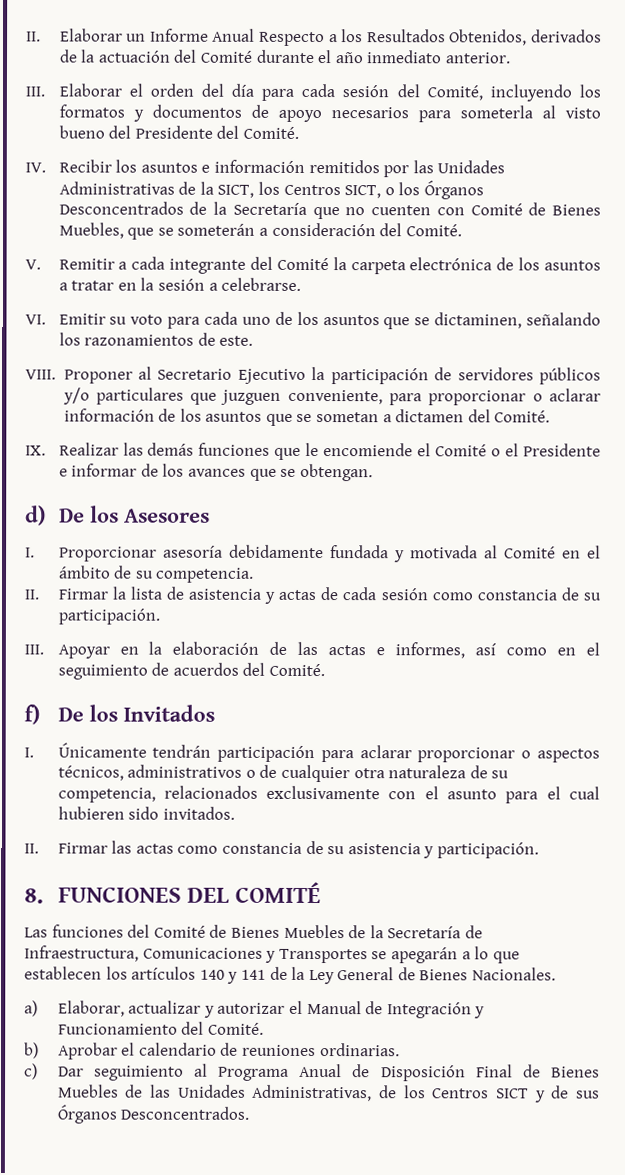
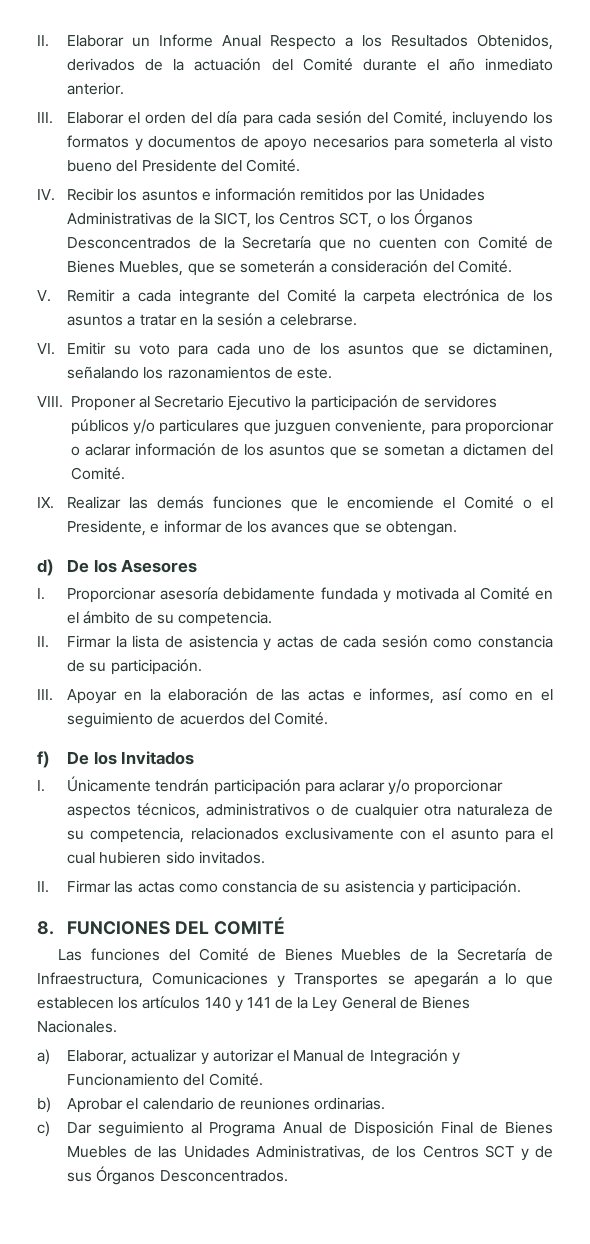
[344,185,382,199] SICT, -> [339,212,373,228] SCT,
[523,443,601,457] Presidente -> [67,520,147,536] Presidente,
[417,747,532,763] proporcionar o -> [388,779,504,795] y/o proporcionar
[495,1088,529,1099] SICT -> [485,1145,515,1158] SCT

